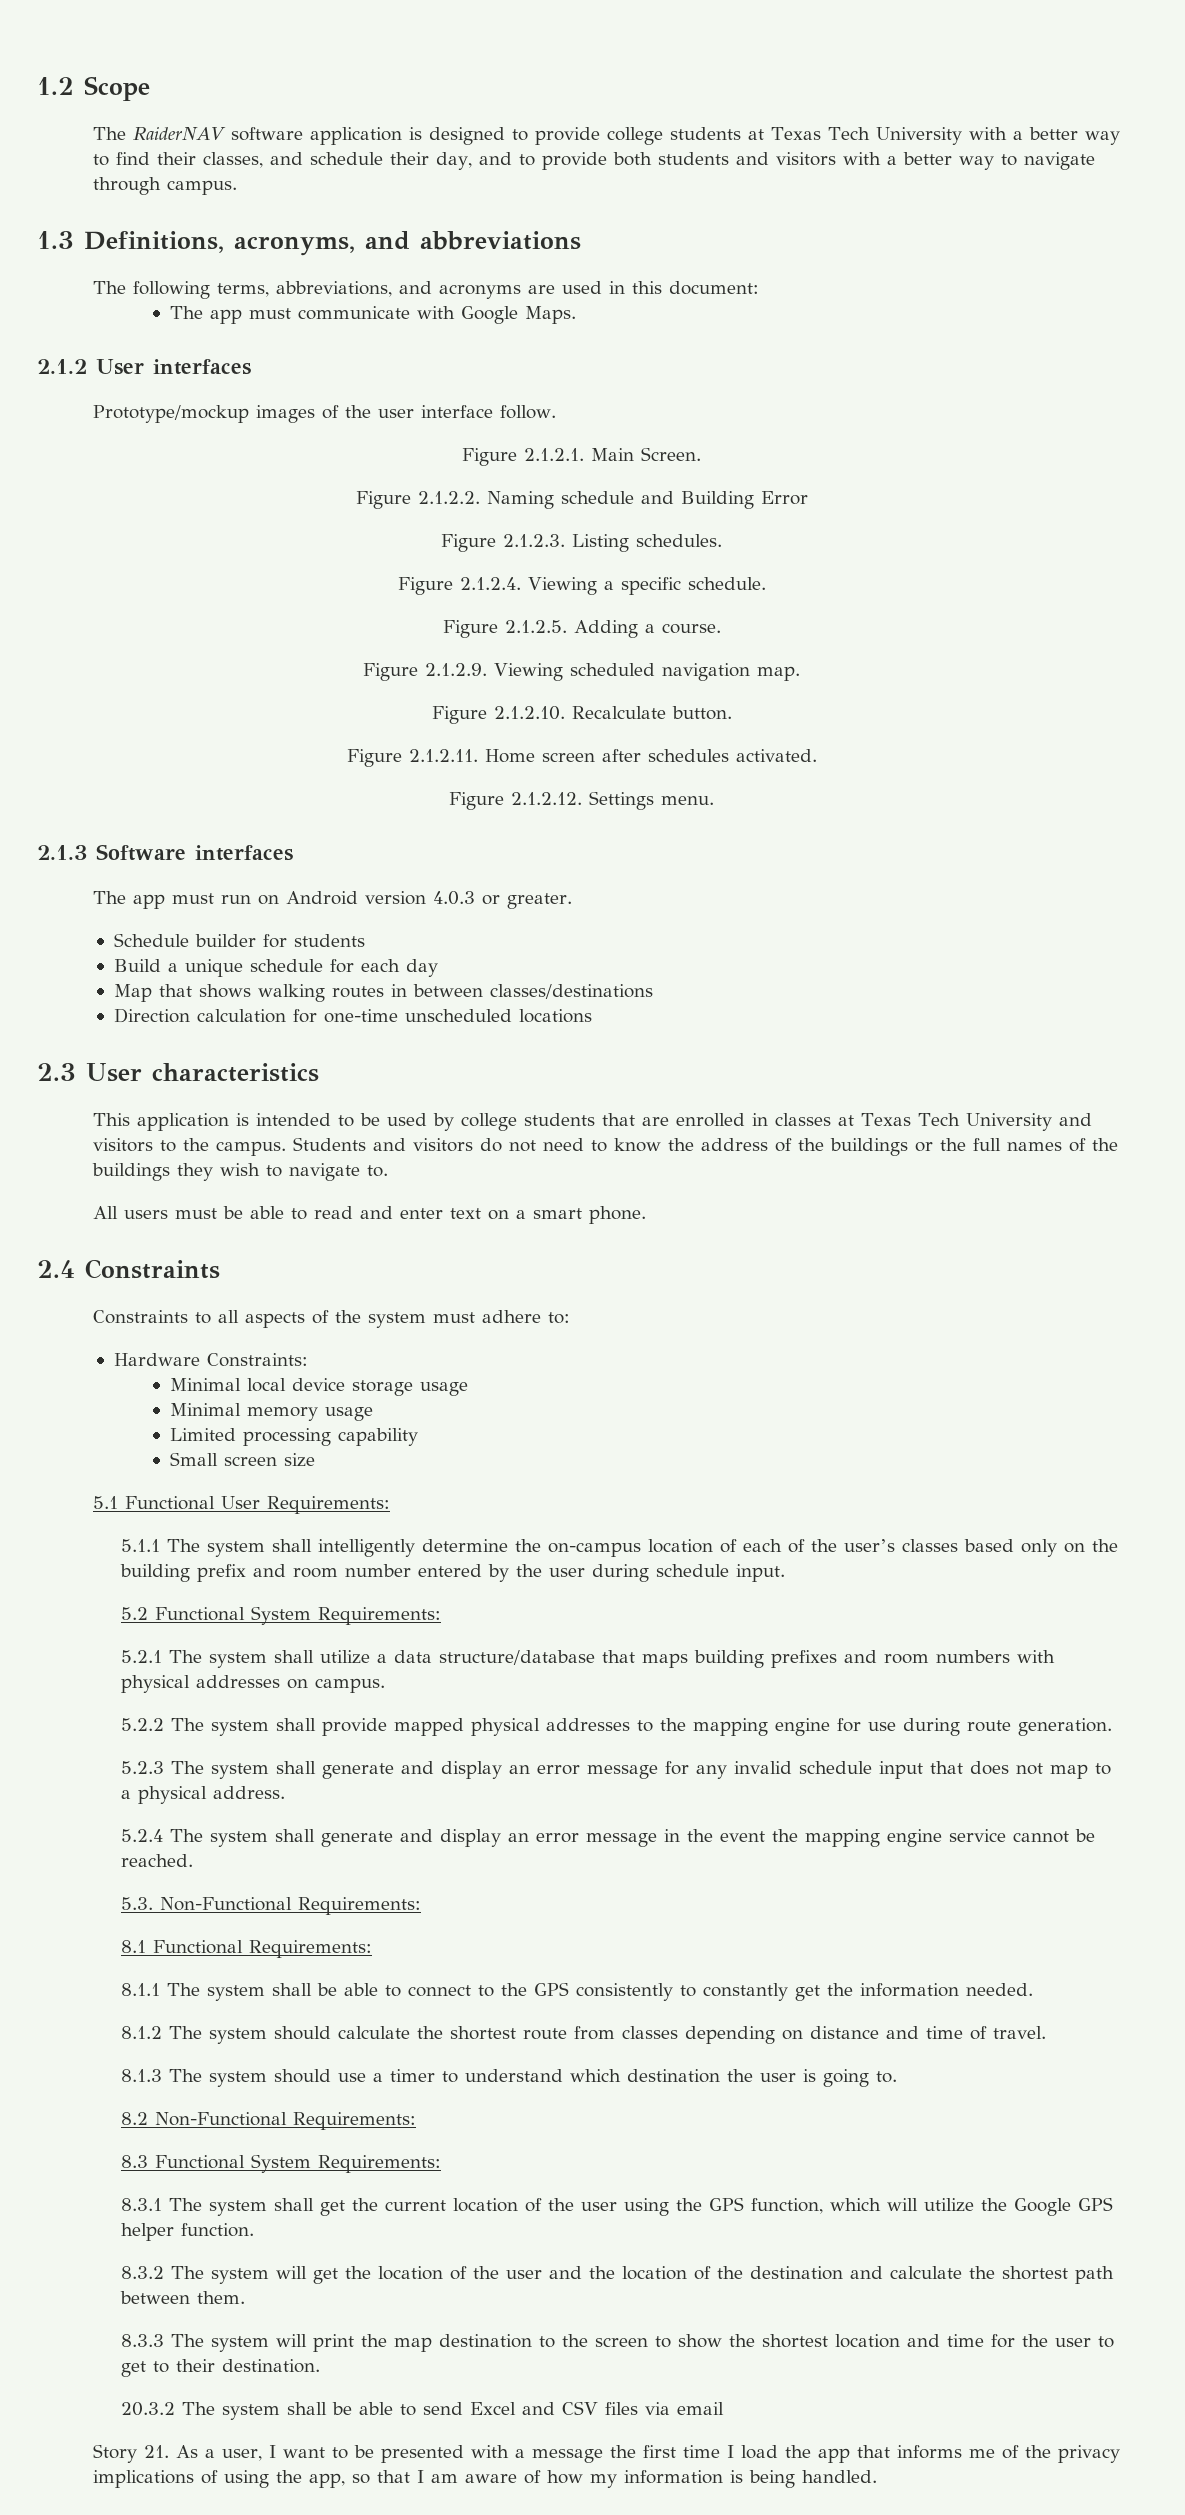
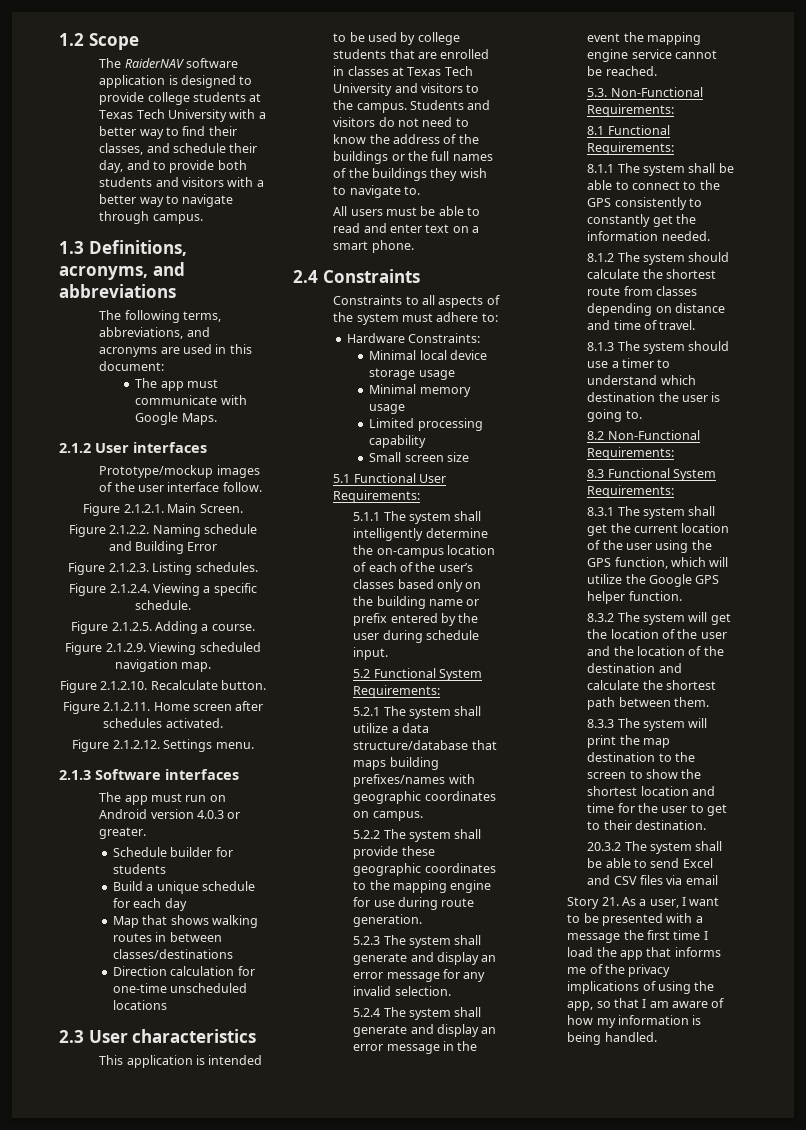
[197,1564,412,1582] prefix and room number -> [428,599,480,606] [353,613,388,626] name or prefix
[771,1650,1056,1668] [121,1675,281,1693] prefixes and room numbers with physical addresses -> [353,774,475,787] [353,791,496,804] prefixes/names with geographic coordinates
[394,1718,631,1736] mapped physical addresses -> [401,846,435,856] [353,863,496,876] these geographic coordinates
[799,1761,1112,1779] [121,1786,286,1804] schedule input that does not map to a physical address. -> [394,986,451,996] selection.

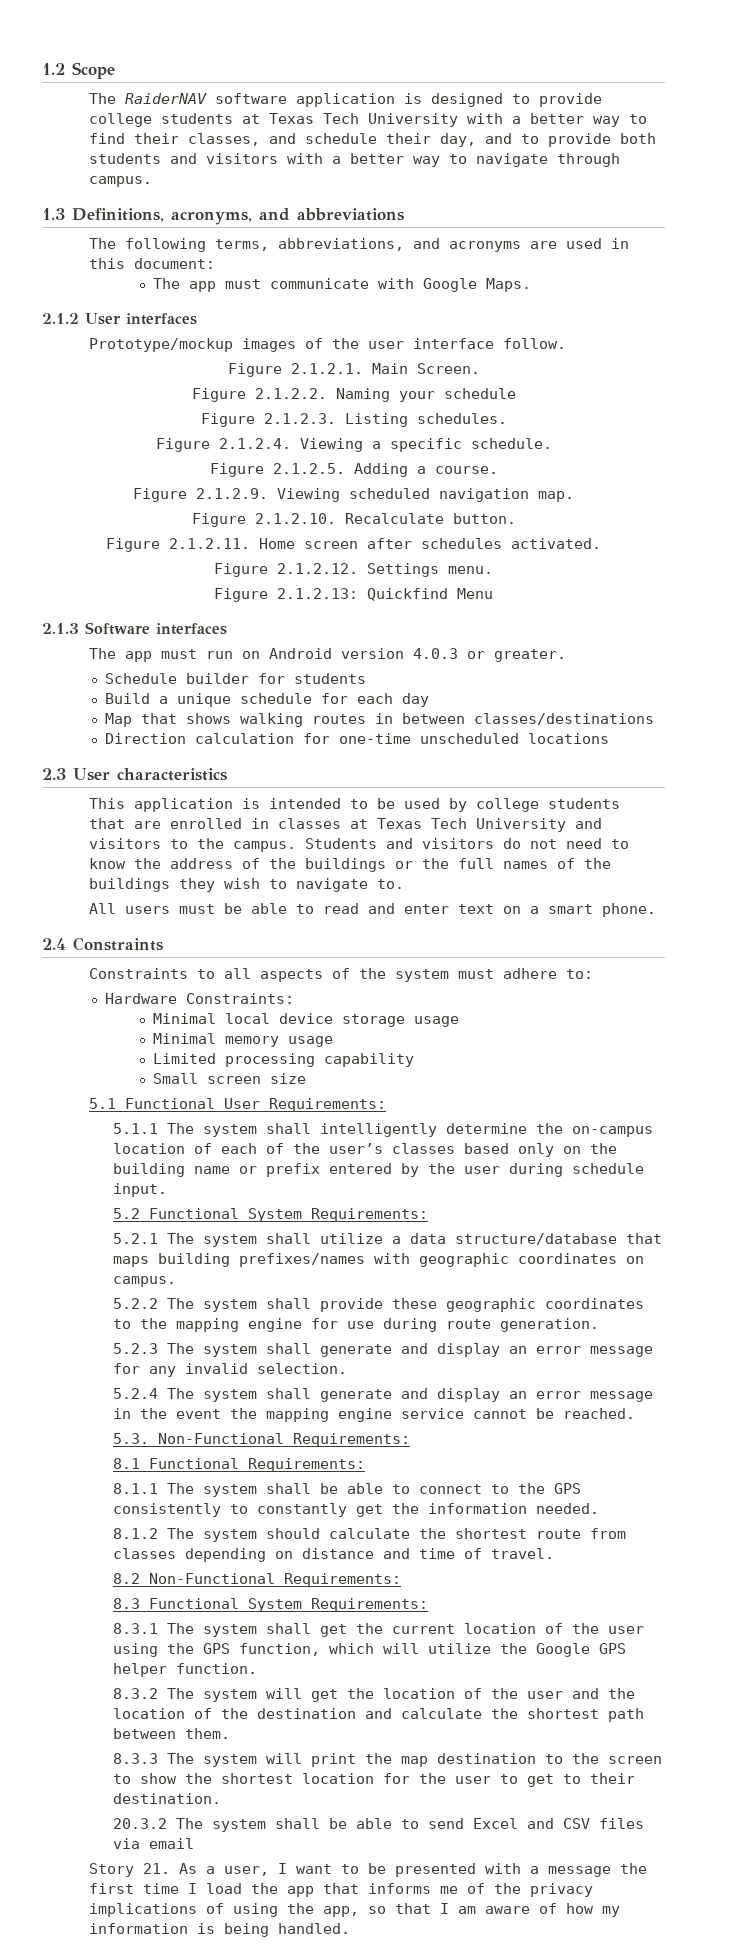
[204,524,258,534] [108,541,218,554] schedule and Building Error -> [398,388,516,402] your schedule
(254, 745) none -> [214,588,493,602] // Figure 2.1.2.13: Quickfind Menu
[587,341,730,354] [587,358,671,368] [587,375,696,385] [587,392,721,402] [587,409,642,422] // 8.1.3 The system should use a timer to understand which destination the user is going to. -> (555, 1553) none
[691,786,715,796] [587,803,615,813] and time -> (375, 1778) none

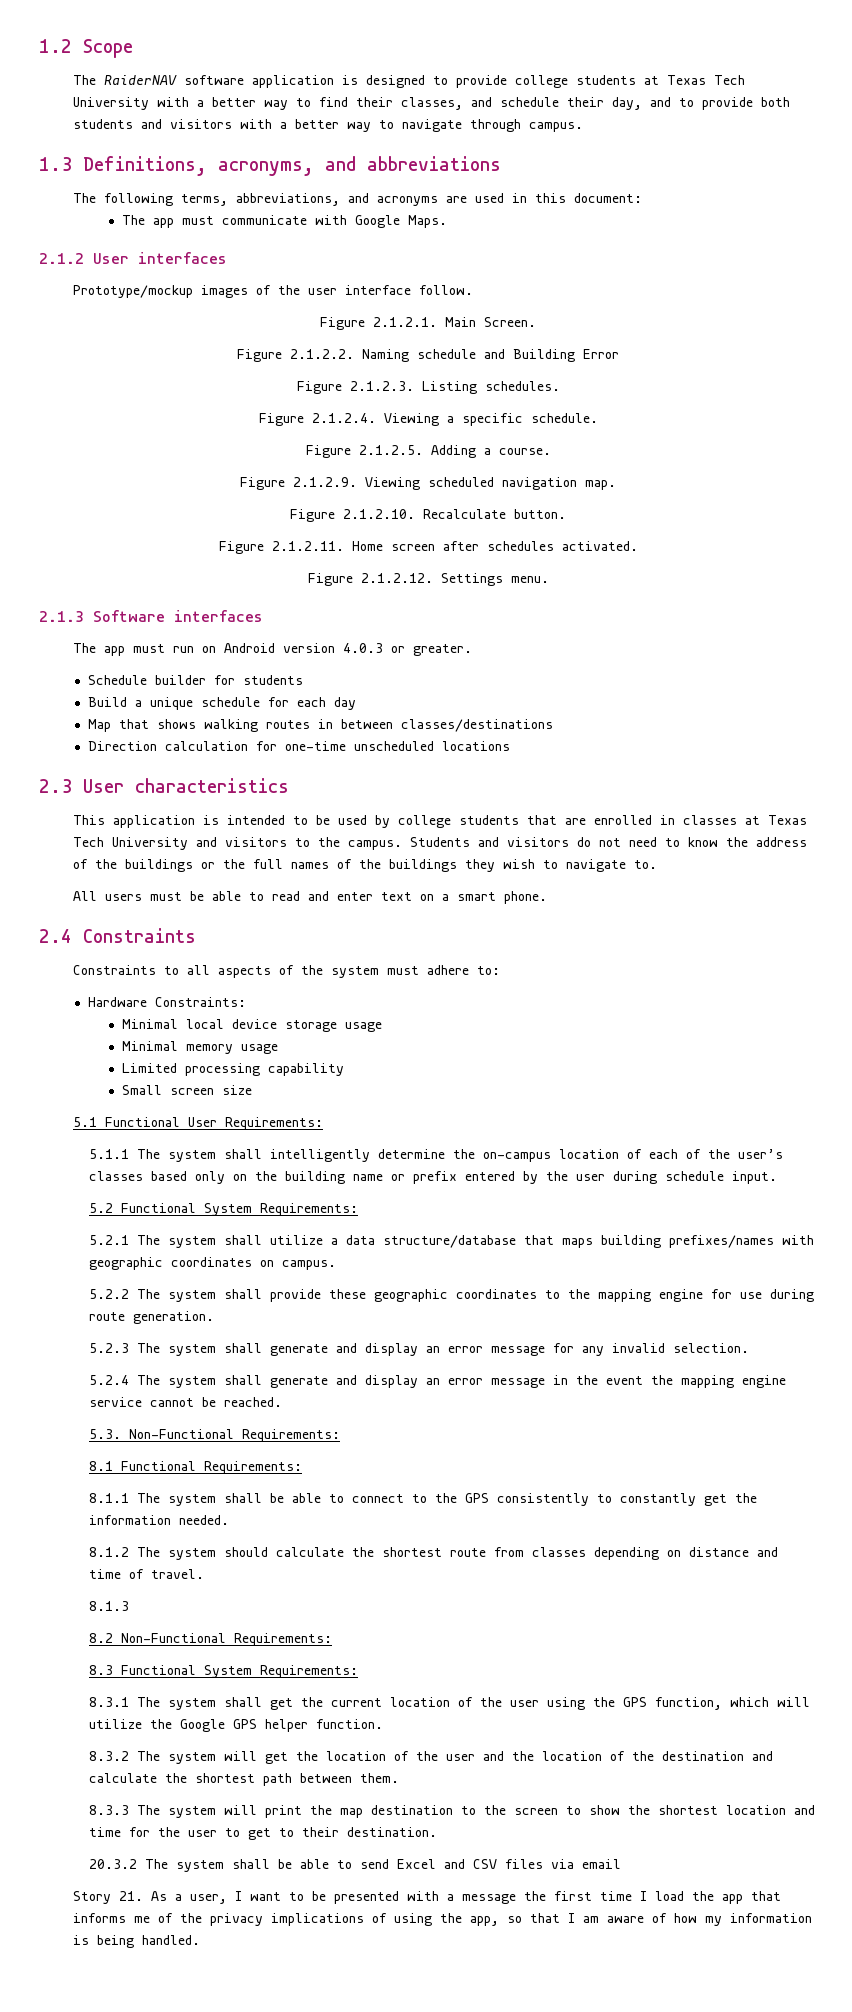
[398,388,516,402] your schedule -> [417,349,619,362] schedule and Building Error
[214,588,493,602] // Figure 2.1.2.13: Quickfind Menu -> (549, 579) none
(555, 1553) none -> [89,1601,130,1611] // 8.1.3
(375, 1778) none -> [794,1805,816,1815] [89,1827,122,1837] and time

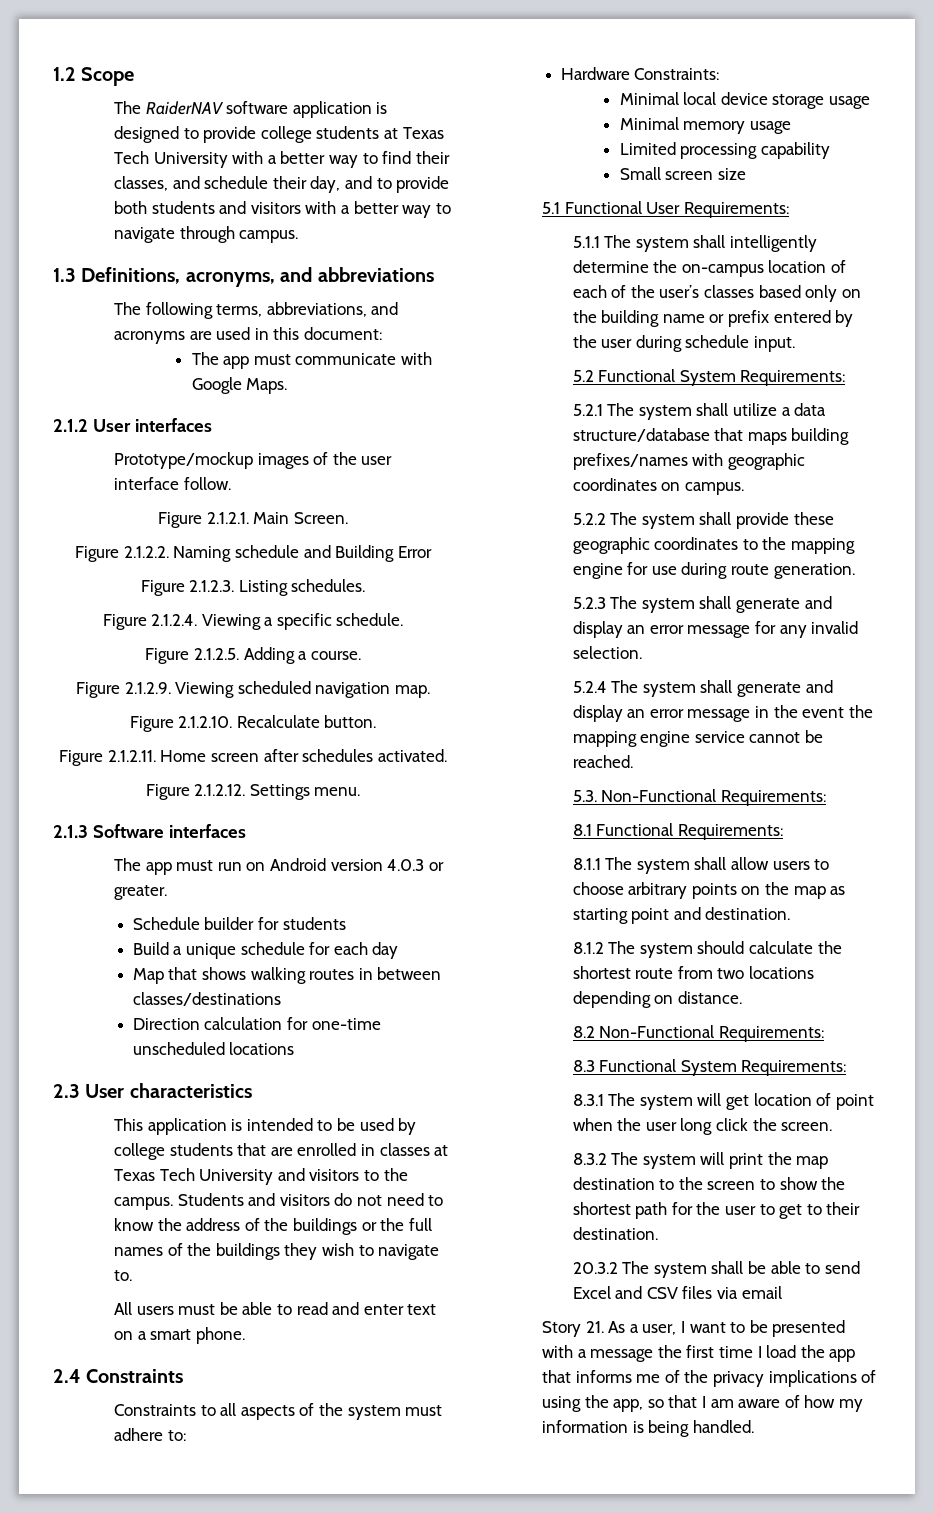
[270,1493,758,1506] [89,1515,230,1525] be able to connect to the GPS consistently to constantly get the information needed. -> [731,857,830,870] [572,882,846,899] [572,907,791,924] allow users to choose arbitrary points on the map as starting point and destination.
[532,1547,779,1560] [89,1569,205,1579] [89,1601,130,1611] classes depending on distance and time of travel. // 8.1.3 -> [717,966,815,979] [572,991,742,1008] two locations depending on distance.
[224,1697,811,1710] [89,1719,384,1732] [89,1751,774,1764] [89,1773,400,1786] [89,1805,130,1815] shall get the current location of the user using the GPS function, which will utilize the Google GPS helper function. // 8.3.2 The system will get the location of the user and the location of the destination and calculate the shortest path between them. // 8.3.3 -> [697,1093,874,1110] [572,1118,833,1135] [572,1153,607,1165] will get location of point when the user long click the screen. // 8.3.2
[726,1805,816,1815] [89,1827,122,1837] location and time -> [635,1202,668,1219] path

